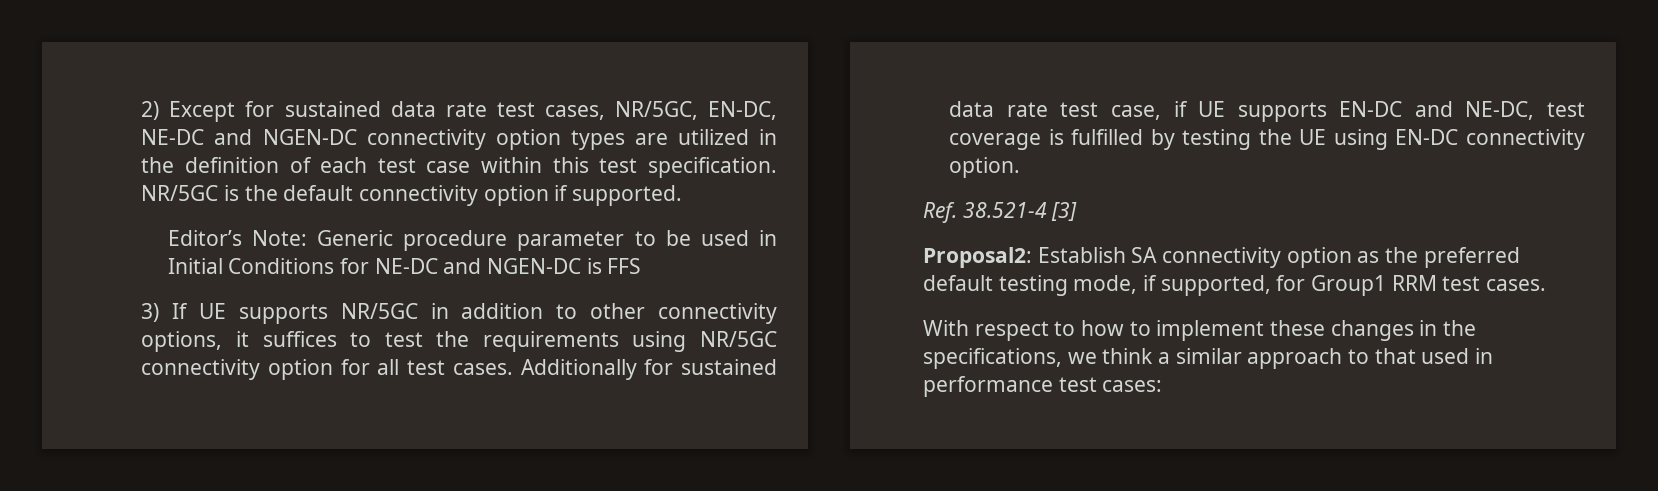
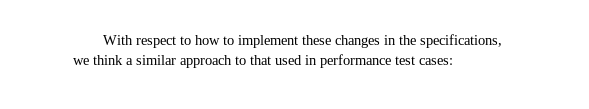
[141,101,777,122] [141,129,777,150] [141,157,777,178] [141,185,683,206] [167,230,777,251] [167,258,642,274] [141,303,777,324] [141,331,777,352] [141,359,777,380] [949,101,1585,122] [949,129,1585,150] [949,157,1021,178] [923,202,1078,223] [923,247,1520,268] [923,275,1547,296] 2) Except for sustained data rate test cases, NR/5GC, EN-DC, NE-DC and NGEN-DC connectivity option types are utilized in the definition of each test case within this test specification. NR/5GC is the default connectivity option if supported. // Editor’s Note: Generic procedure parameter to be used in Initial Conditions for NE-DC and NGEN-DC is FFS // 3) If UE supports NR/5GC in addition to other connectivity options, it suffices to test the requirements using NR/5GC connectivity option for all test cases. Additionally for sustained data rate test case, if UE supports EN-DC and NE-DC, test coverage is fulfilled by testing the UE using EN-DC connectivity option. // Ref. 38.521-4 [3] // Proposal2: Establish SA connectivity option as the preferred default testing mode, if supported, for Group1 RRM test cases. // -> (103, 40) none

